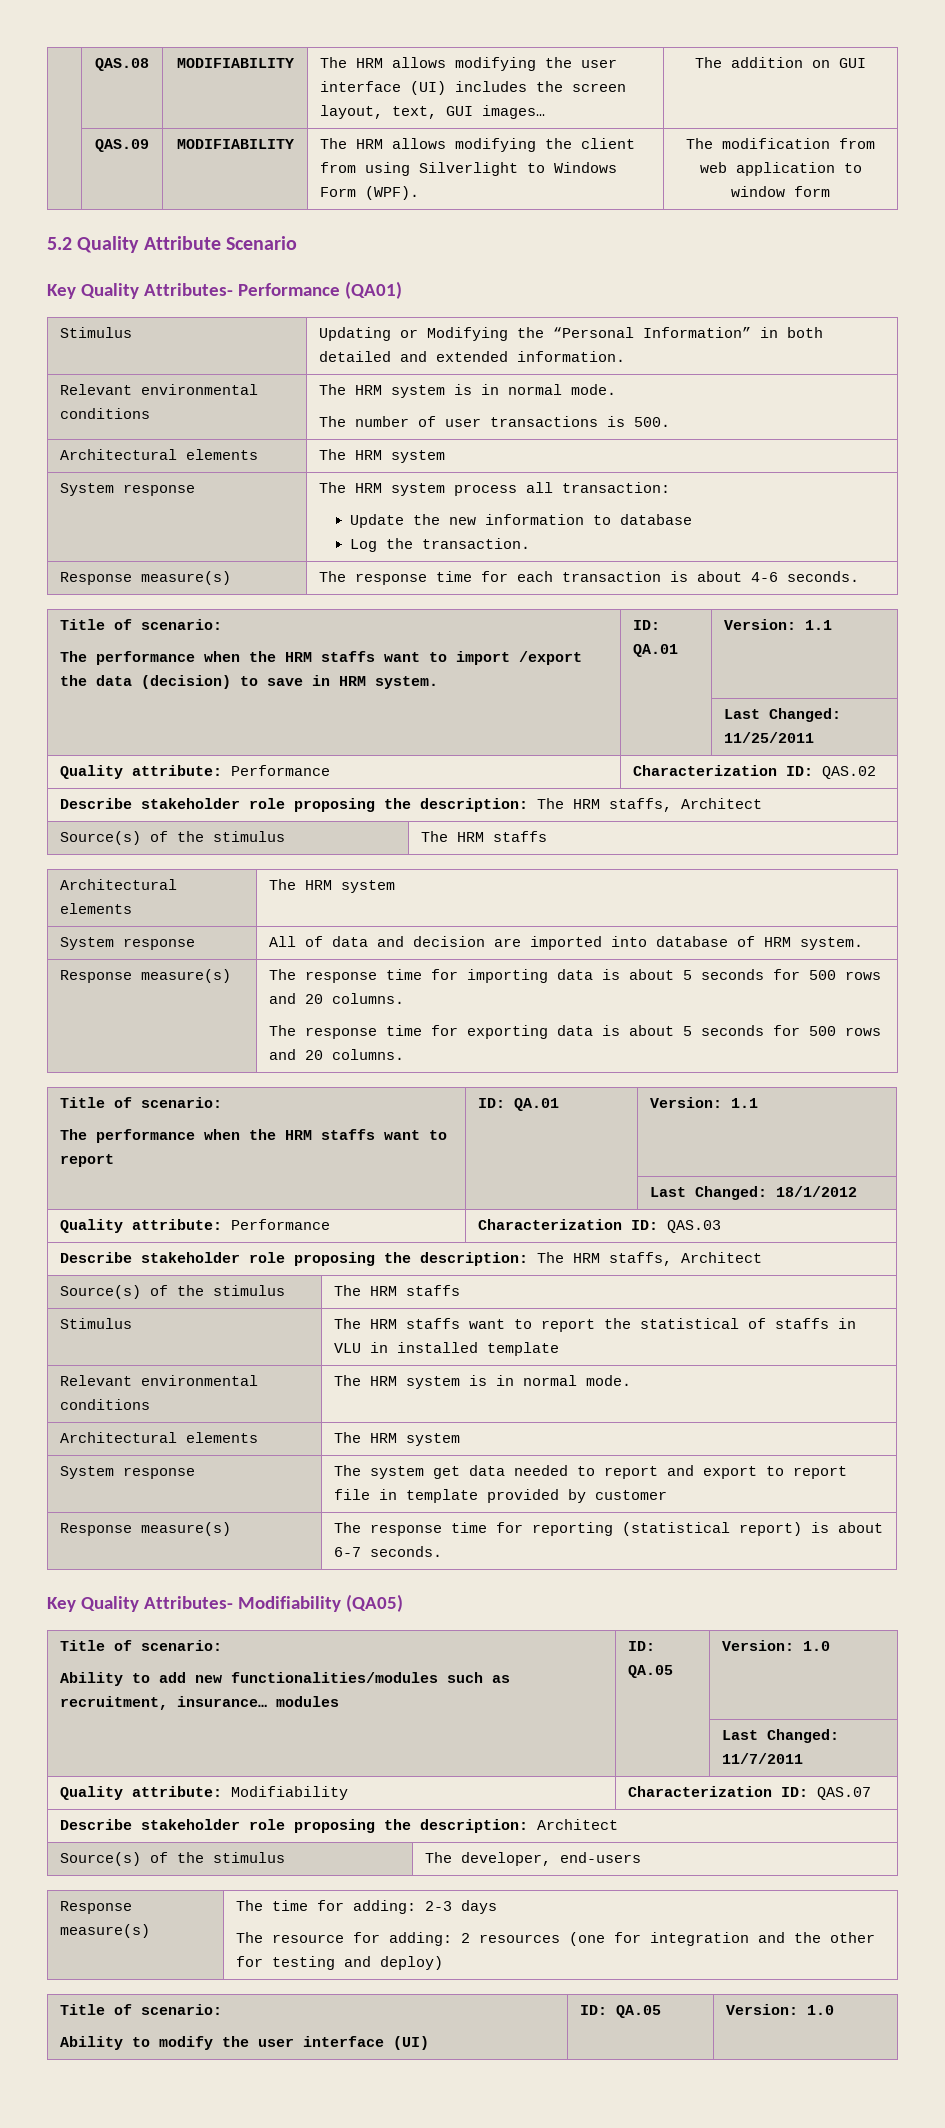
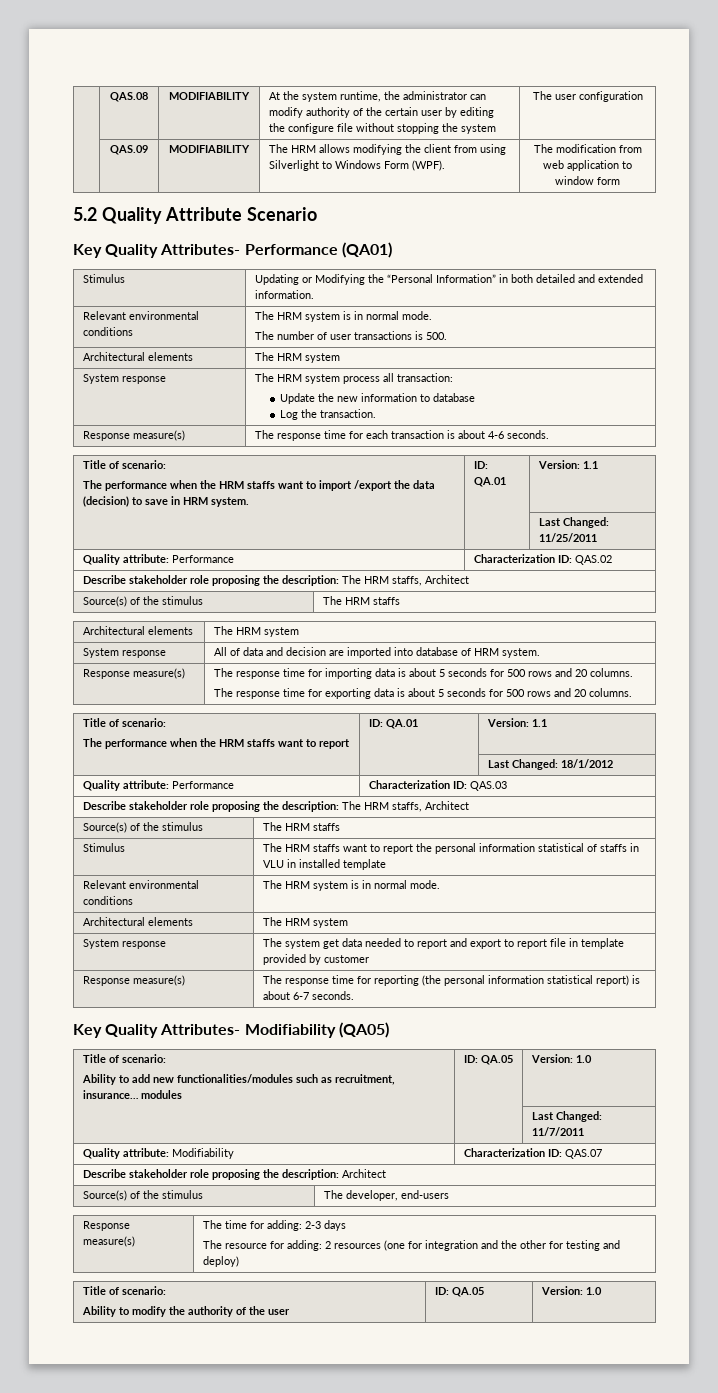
[320,57,618,71] [320,81,627,95] [320,105,546,119] [695,57,866,68] The HRM allows modifying the user interface (UI) includes the screen layout, text, GUI images… | The addition on GUI -> [268,91,486,102] [268,107,494,118] [268,123,496,134] [532,91,643,102] At the system runtime, the administrator can modify authority of the certain user by editing the configure file without stopping the system | The user configuration
(632, 1323) none -> [434,843,535,854] personal information
[622,1522,731,1536] (statistical -> [421,975,593,986] (the personal information statistical
[258,2036,430,2050] user interface (UI) -> [187,1306,290,1317] authority of the user

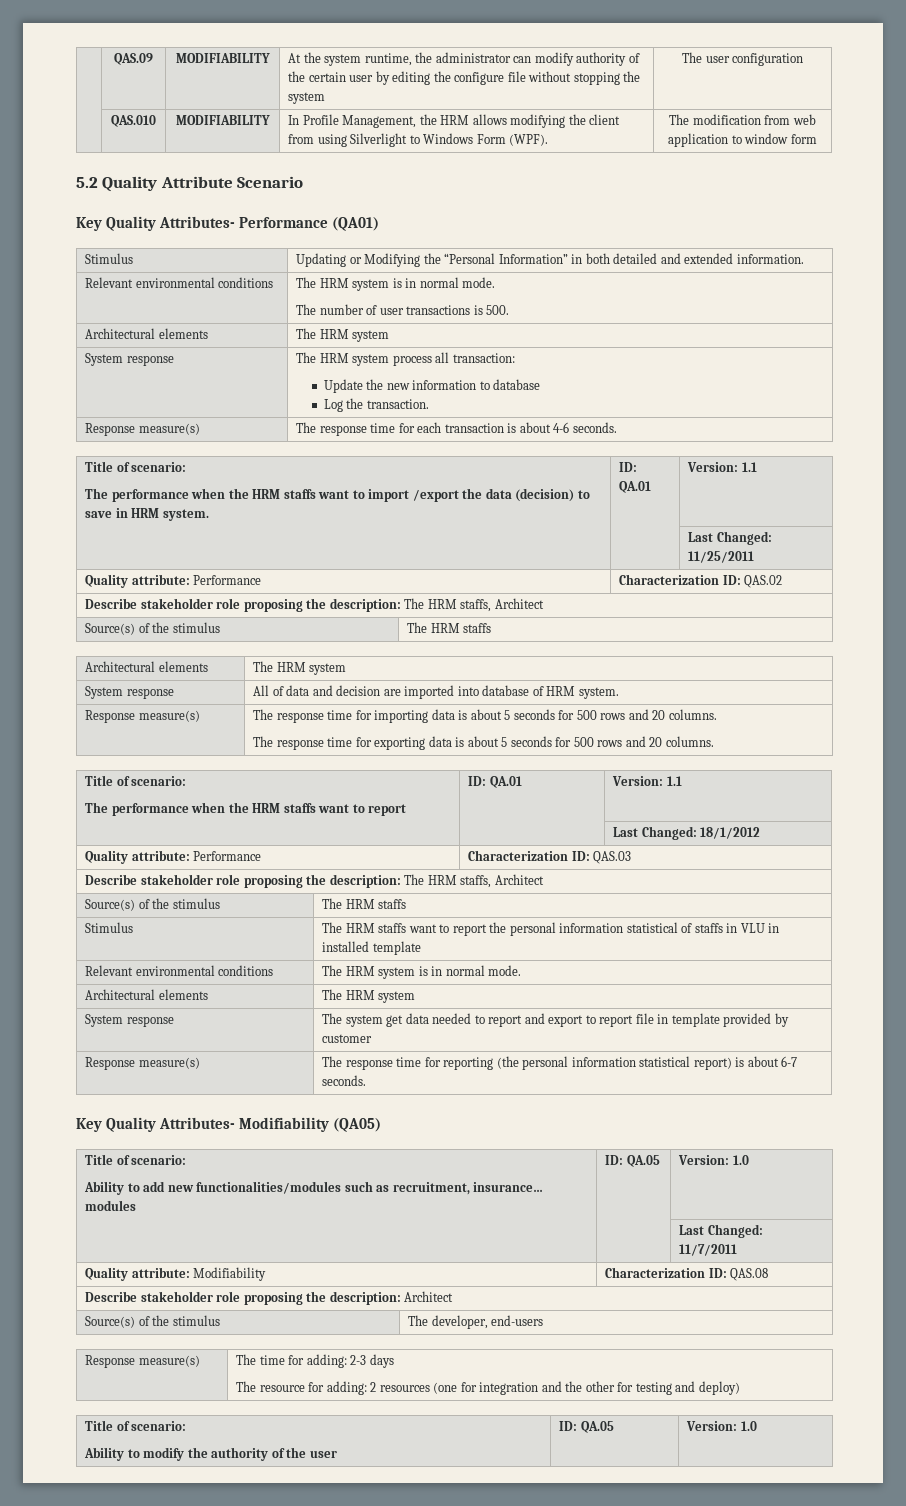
[110,92,148,102] | QAS.08 -> [114,53,153,65] | QAS.09
[110,145,148,155] [169,145,250,153] [268,144,288,153] QAS.09 | MODIFIABILITY | The -> [111,115,156,127] [175,115,270,125] [288,114,437,128] QAS.010 | MODIFIABILITY | In Profile Management, the
[564,1149,602,1159] QAS.07 -> [730,1268,769,1281] QAS.08

